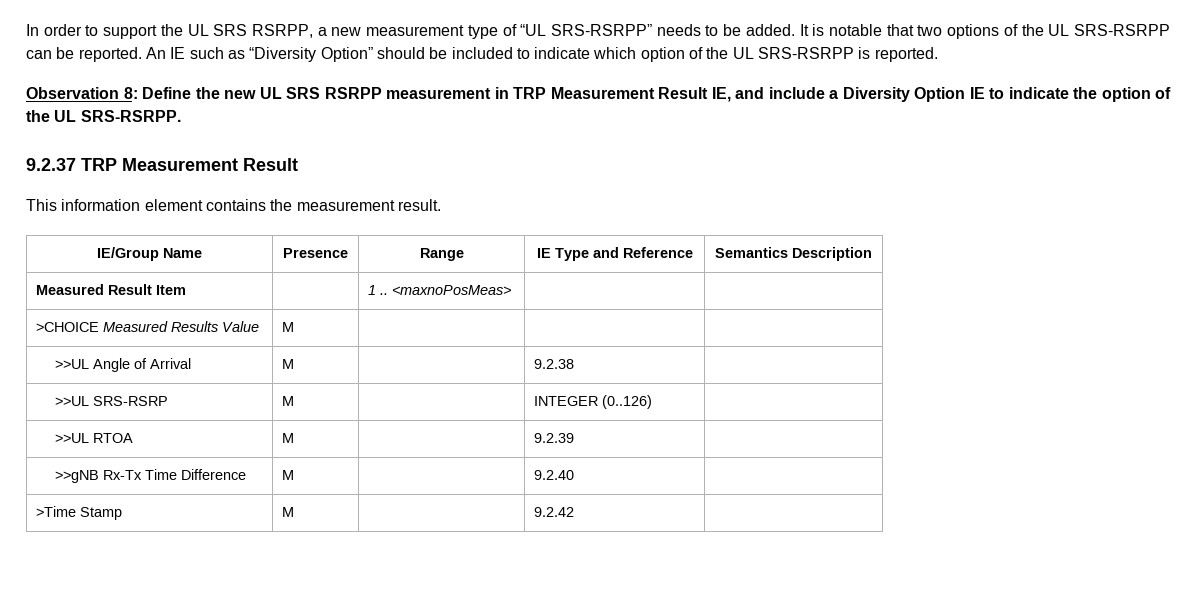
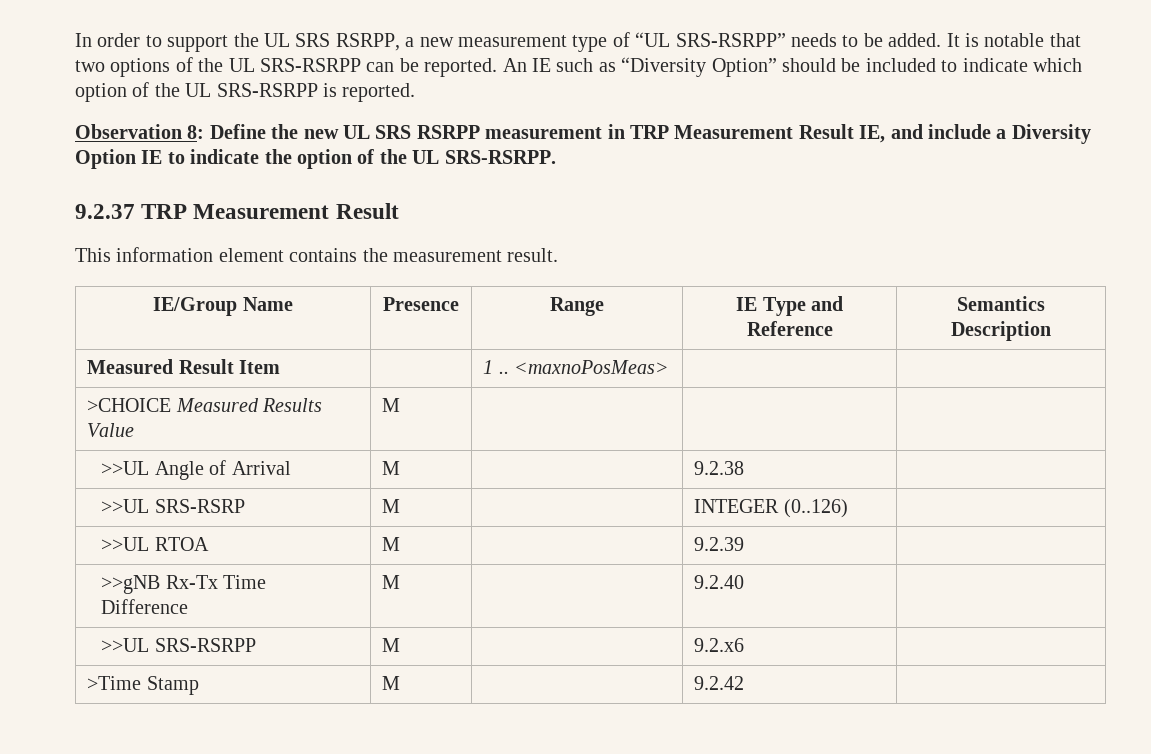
(574, 475) none -> [101,638,256,652] [382,638,401,652] [694,638,745,652] // >>UL SRS-RSRPP | M | | 9.2.x6 |

